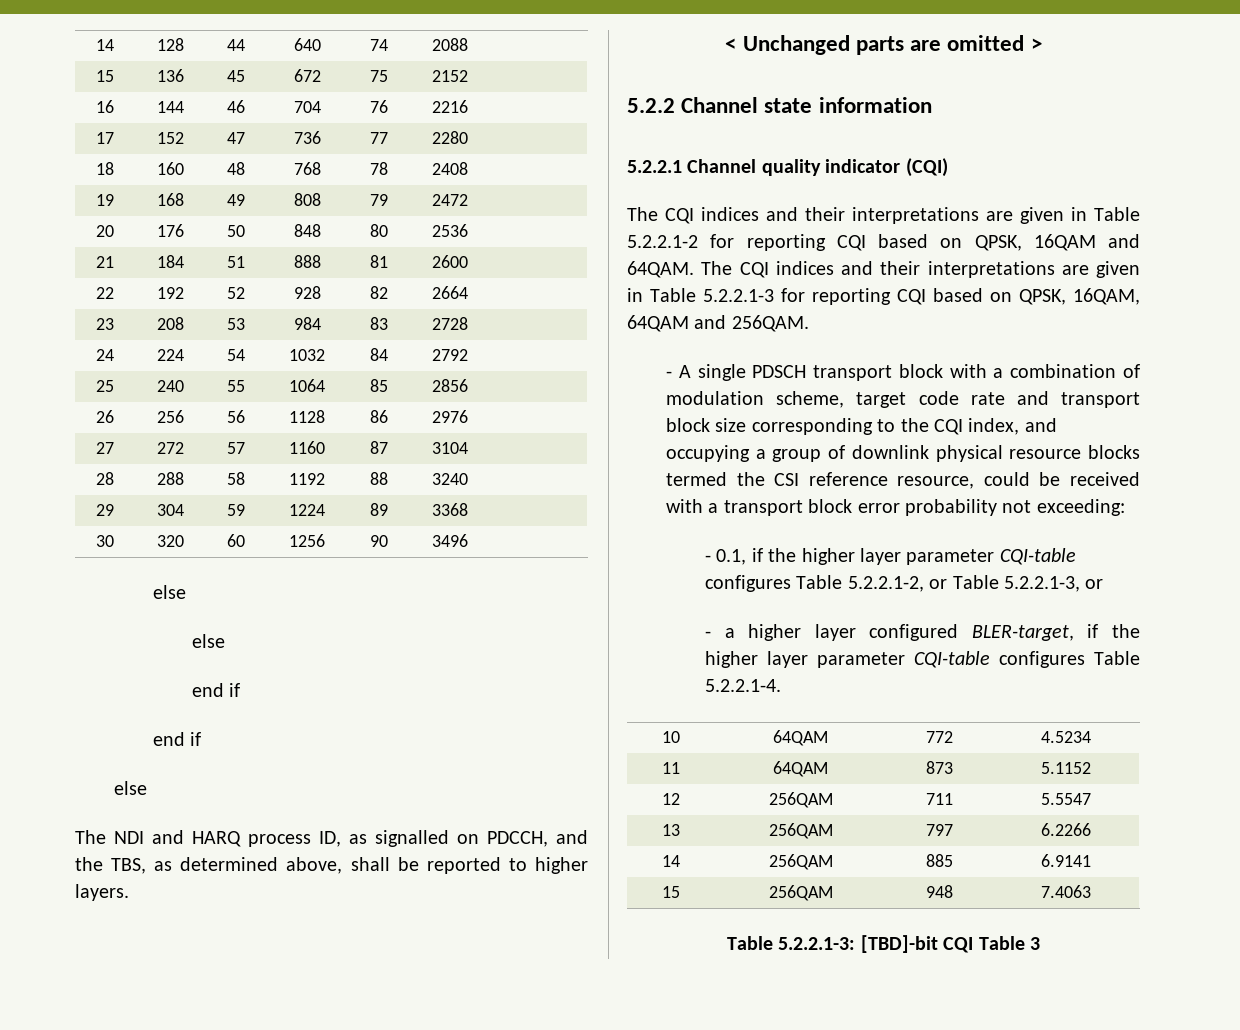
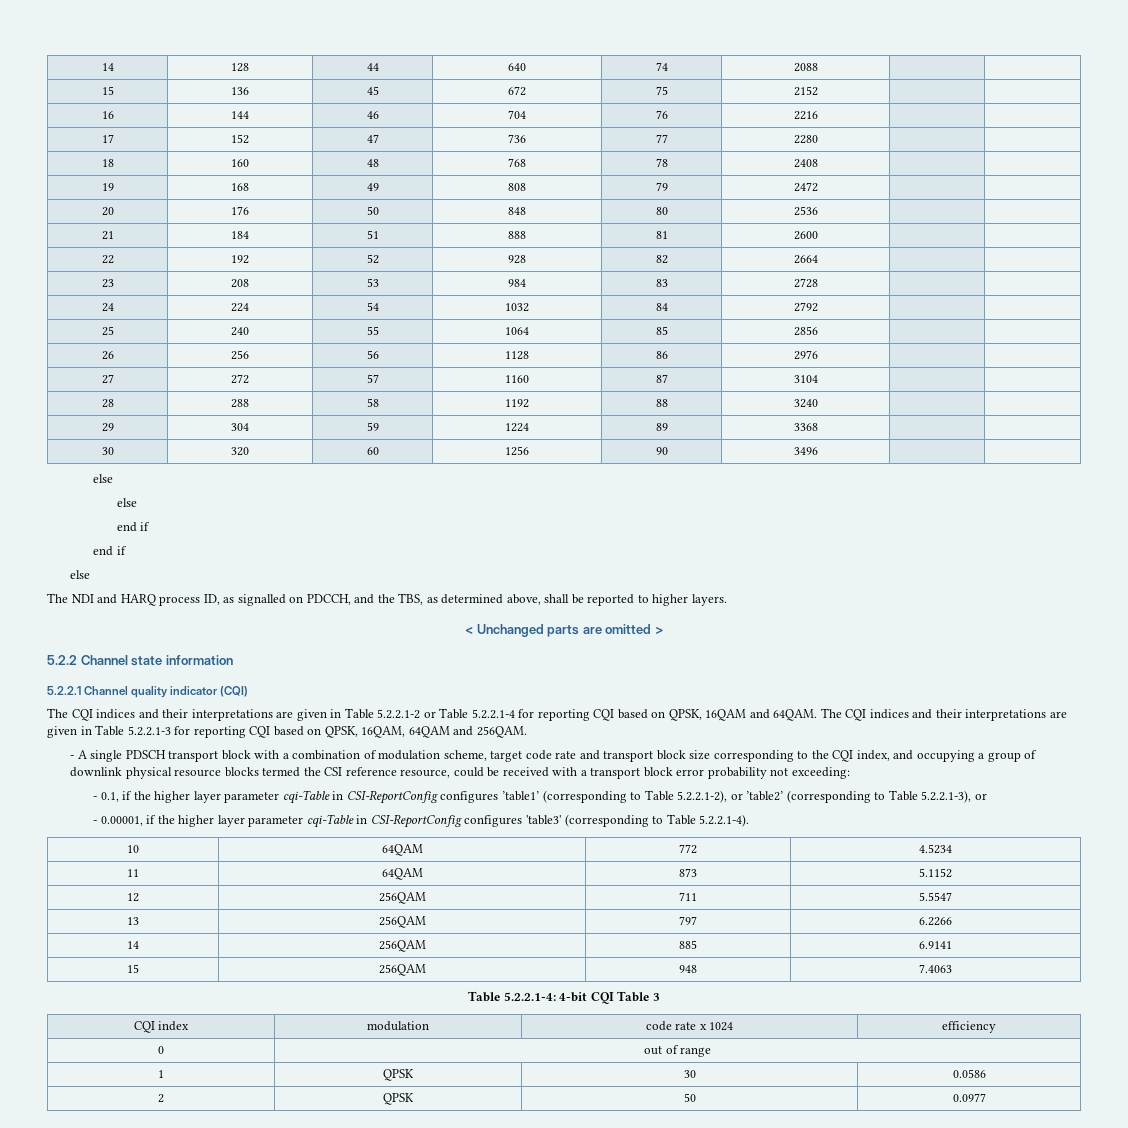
(698, 241) none -> [423,708,515,719] or Table 5.2.2.1-4
[999,548,1076,565] [704,575,1104,592] [704,624,1140,641] [704,651,1140,668] [704,679,781,692] CQI-table configures Table 5.2.2.1-2, or Table 5.2.2.1-3, or // - a higher layer configured BLER-target, if the higher layer parameter CQI-table configures Table 5.2.2.1-4. -> [282,790,987,804] [93,814,750,828] cqi-Table in CSI-ReportConfig configures ’table1’ (corresponding to Table 5.2.2.1-2), or ’table2’ (corresponding to Table 5.2.2.1-3), or // - 0.00001, if the higher layer parameter cqi-Table in CSI-ReportConfig configures 'table3' (corresponding to Table 5.2.2.1-4).
[778,935,938,953] 5.2.2.1-3: [TBD]-bit -> [503,992,588,1002] 5.2.2.1-4: 4-bit
(1040, 943) none -> [133,1021,190,1033] [367,1021,429,1031] [645,1021,734,1031] [942,1021,996,1033] [158,1046,164,1054] [643,1045,712,1057] [158,1070,164,1078] [383,1069,414,1081] [683,1070,696,1078] [952,1069,986,1078] [158,1094,164,1103] [383,1093,414,1105] [683,1093,696,1102] [952,1093,986,1102] // CQI index | modulation | code rate x 1024 | efficiency // 0 | out of range // 1 | QPSK | 30 | 0.0586 // 2 | QPSK | 50 | 0.0977

